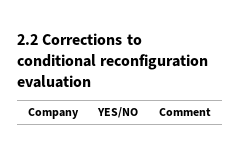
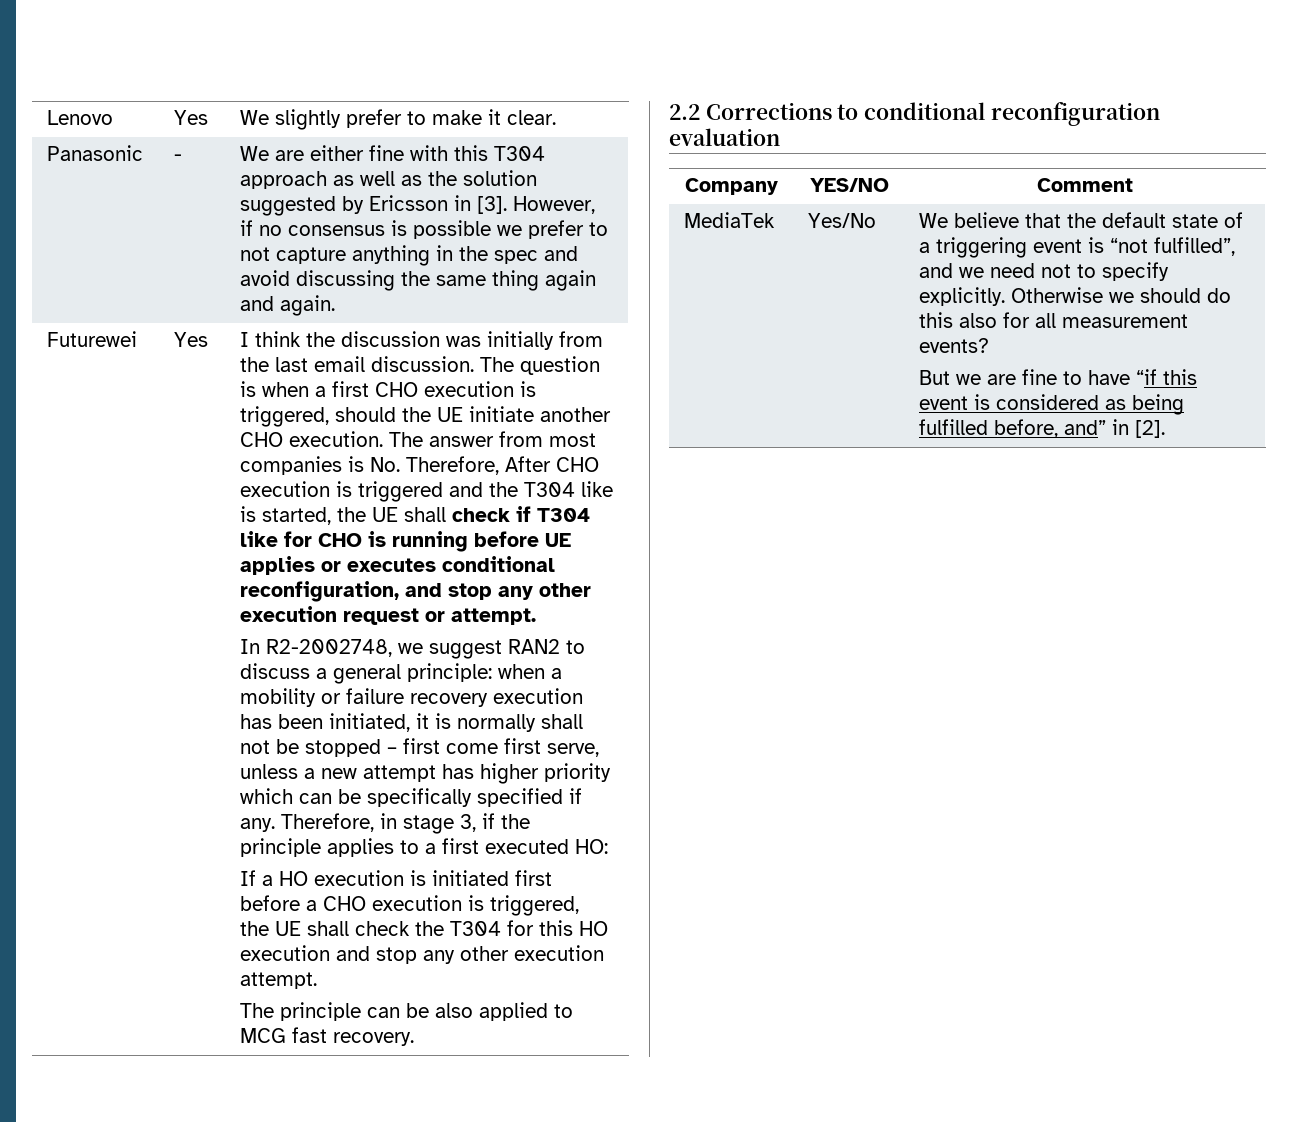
(17, 39) none -> [47,110,114,125] [174,110,209,125] [240,109,557,130] [47,145,144,161] [174,154,183,161] [240,145,546,161] [240,170,538,189] [240,195,596,216] [240,220,609,239] [240,245,579,266] [240,270,597,291] [240,295,336,316] [47,331,138,347] [174,332,209,347] [240,331,604,350] [240,356,601,375] [240,381,537,397] [240,406,612,427] [240,431,597,447] [240,456,600,475] [240,481,614,502] [240,506,591,525] [240,531,572,552] [240,556,556,575] [240,581,592,602] [240,606,537,625] [240,639,586,659] [240,663,563,684] [240,688,584,707] [240,713,584,732] [240,738,600,757] [240,763,612,784] [240,788,583,807] [240,813,531,834] [240,838,609,857] [240,870,553,886] [240,895,580,916] [240,920,609,936] [240,945,605,964] [240,972,318,989] [240,1002,574,1021] [240,1027,415,1046] Lenovo | Yes | We slightly prefer to make it clear. // Panasonic | - | We are either fine with this T304 approach as well as the solution suggested by Ericsson in [3]. However, if no consensus is possible we prefer to not capture anything in the spec and avoid discussing the same thing again and again. // Futurewei | Yes | I think the discussion was initially from the last email discussion. The question is when a first CHO execution is triggered, should the UE initiate another CHO execution. The answer from most companies is No. Therefore, After CHO execution is triggered and the T304 like is started, the UE shall check if T304 like for CHO is running before UE applies or executes conditional reconfiguration, and stop any other execution request or attempt. // In R2-2002748, we suggest RAN2 to discuss a general principle: when a mobility or failure recovery execution has been initiated, it is normally shall not be stopped – first come first serve, unless a new attempt has higher priority which can be specifically specified if any. Therefore, in stage 3, if the principle applies to a first executed HO: // If a HO execution is initiated first before a CHO execution is triggered, the UE shall check the T304 for this HO execution and stop any other execution attempt. // The principle can be also applied to MCG fast recovery. //
(211, 112) none -> [684,212,776,228] [808,213,877,228] [919,212,1244,228] [919,237,1236,258] [919,262,1170,281] [919,287,1232,306] [919,312,1189,328] [919,338,990,353] [919,369,1198,385] [919,394,1185,415] [919,419,1166,438] // MediaTek | Yes/No | We believe that the default state of a triggering event is “not fulfilled”, and we need not to specify explicitly. Otherwise we should do this also for all measurement events? // But we are fine to have “if this event is considered as being fulfilled before, and” in [2].

